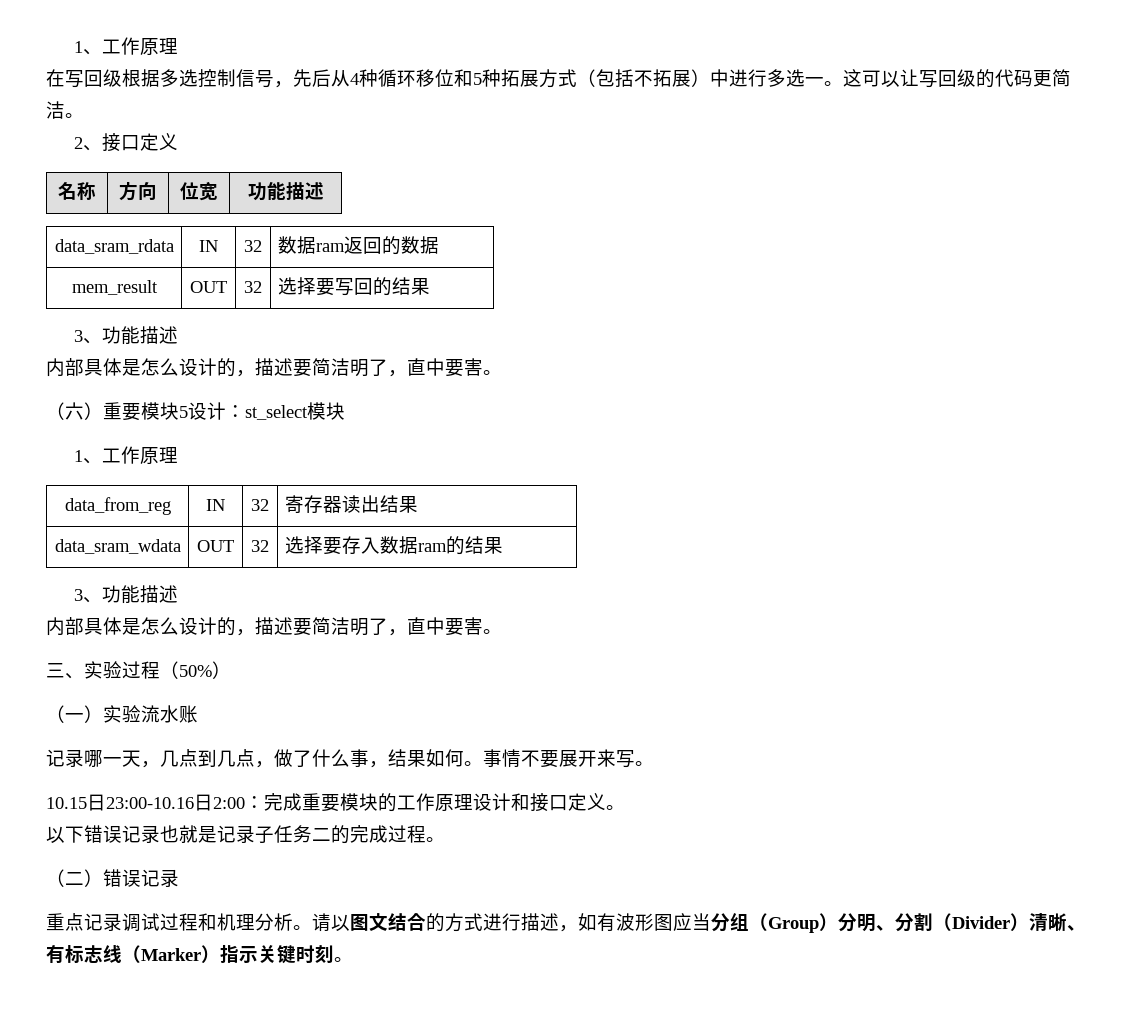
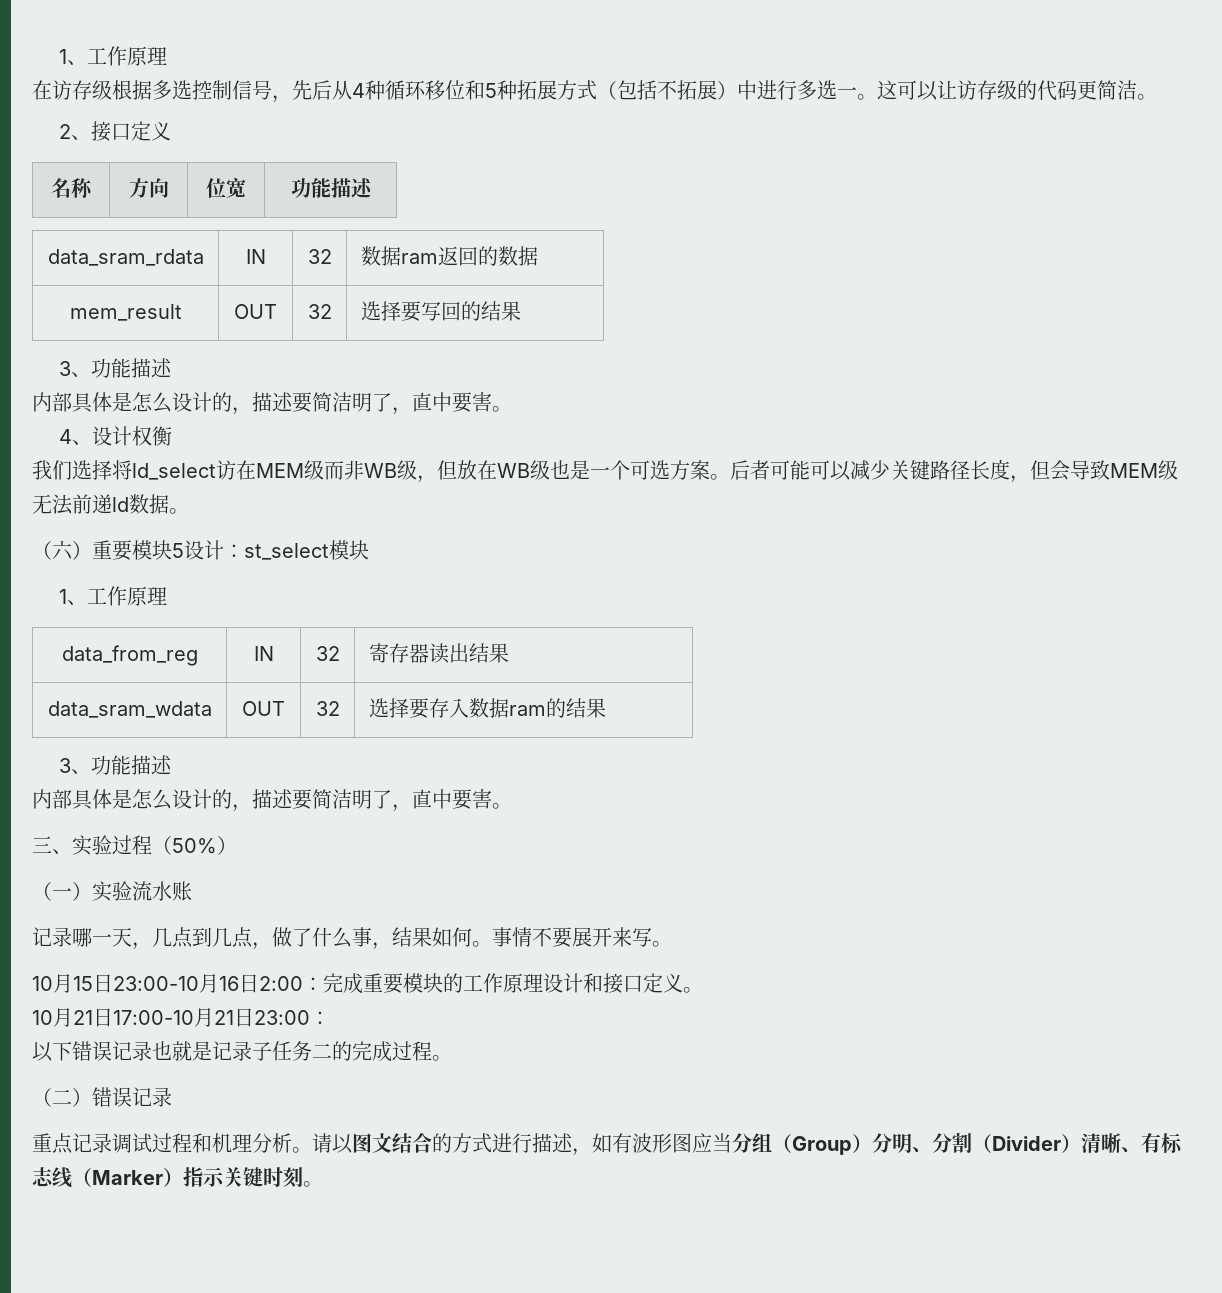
[65,70,103,88] 写回 -> [52,80,92,100] 访存
[919,70,957,88] 写回 -> [957,80,997,100] 访存
(502, 372) none -> [59,426,173,446] [32,459,1178,483] [32,494,189,515] // 4、设计权衡 // 我们选择将ld_select访在MEM级而非WB级，但放在WB级也是一个可选方案。后者可能可以减少关键路径长度，但会导致MEM级无法前递ld数据。
[46,794,194,811] 10.15日23:00-10.16 -> [32,974,239,993] 10月15日23:00-10月16
(625, 807) none -> [32,1008,330,1027] // 10月21日17:00-10月21日23:00：

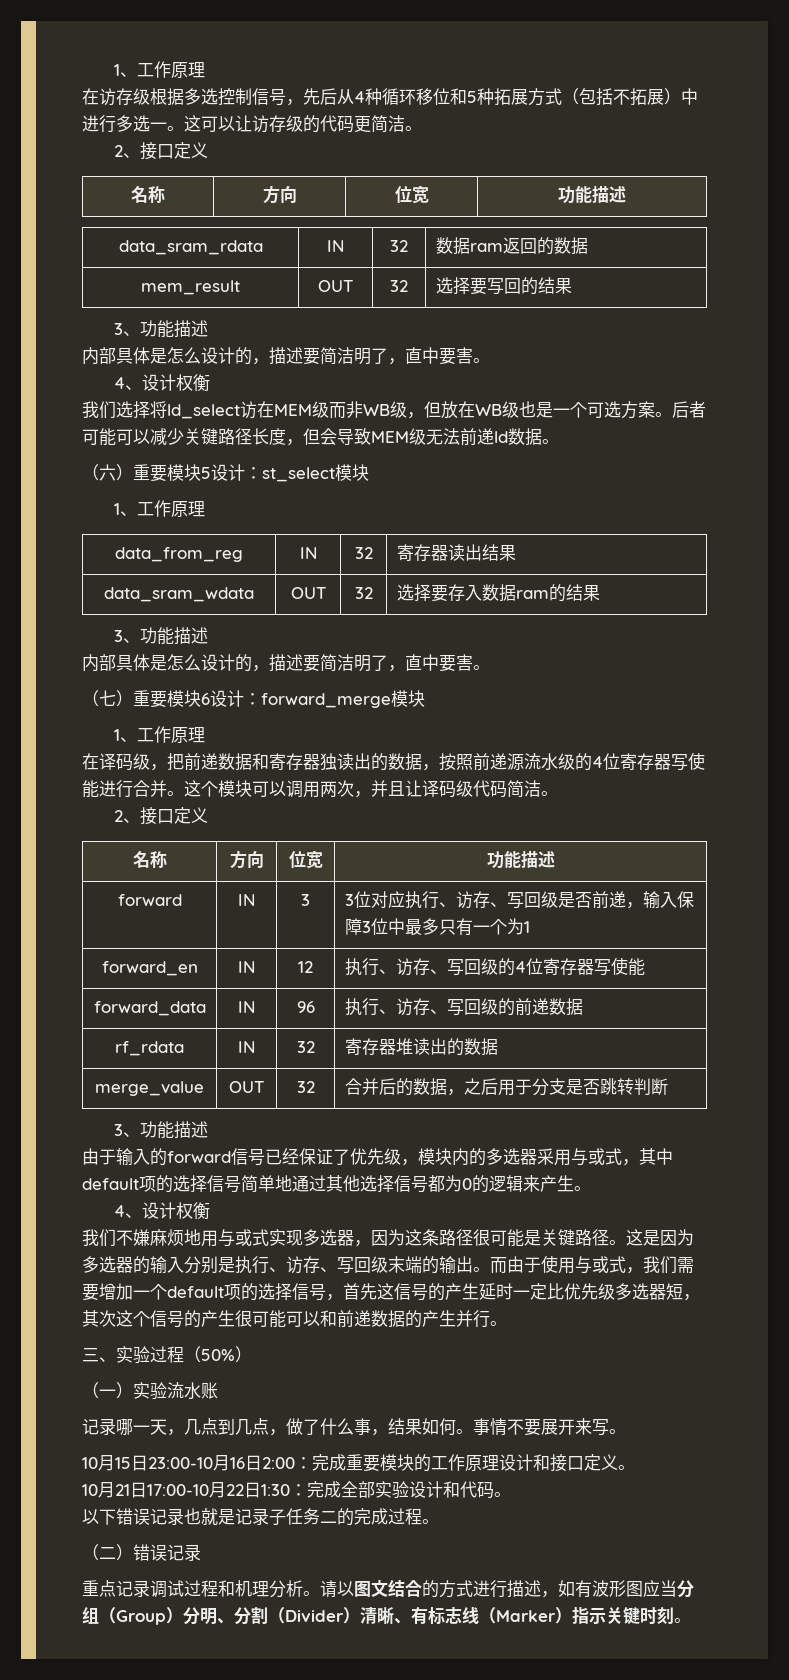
(512, 806) none -> [82,690,425,708] [113,726,205,743] [82,752,705,771] [82,780,558,798] [113,807,208,825] [132,851,167,869] [229,850,264,869] [288,850,323,869] [486,850,555,869] [117,894,182,906] [238,894,255,906] [301,894,310,906] [344,891,694,909] [344,918,530,936] [101,961,198,976] [238,961,255,973] [298,961,313,973] [344,957,645,976] [93,1001,206,1016] [238,1001,255,1013] [296,1001,315,1013] [344,998,583,1016] [115,1041,184,1056] [238,1041,255,1053] [296,1041,315,1053] [344,1038,498,1056] [95,1081,204,1096] [229,1081,264,1093] [296,1081,315,1093] [344,1078,668,1096] [113,1121,208,1139] [82,1148,673,1166] [82,1175,591,1193] [113,1202,210,1220] [82,1229,694,1247] [82,1255,694,1274] [82,1283,700,1301] [82,1310,507,1328] // （七）重要模块6设计：forward_merge模块 // 1、工作原理 // 在译码级，把前递数据和寄存器独读出的数据，按照前递源流水级的4位寄存器写使能进行合并。这个模块可以调用两次，并且让译码级代码简洁。 // 2、接口定义 // 名称 | 方向 | 位宽 | 功能描述 // forward | IN | 3 | 3位对应执行、访存、写回级是否前递，输入保障3位中最多只有一个为1 // forward_en | IN | 12 | 执行、访存、写回级的4位寄存器写使能 // forward_data | IN | 96 | 执行、访存、写回级的前递数据 // rf_rdata | IN | 32 | 寄存器堆读出的数据 // merge_value | OUT | 32 | 合并后的数据，之后用于分支是否跳转判断 // 3、功能描述 // 由于输入的forward信号已经保证了优先级，模块内的多选器采用与或式，其中default项的选择信号简单地通过其他选择信号都为0的逻辑来产生。 // 4、设计权衡 // 我们不嫌麻烦地用与或式实现多选器，因为这条路径很可能是关键路径。这是因为多选器的输入分别是执行、访存、写回级末端的输出。而由于使用与或式，我们需要增加一个default项的选择信号，首先这信号的产生延时一定比优先级多选器短，其次这个信号的产生很可能可以和前递数据的产生并行。
[214,1008,330,1027] 21日23:00： -> [226,1481,511,1499] 22日1:30：完成全部实验设计和代码。

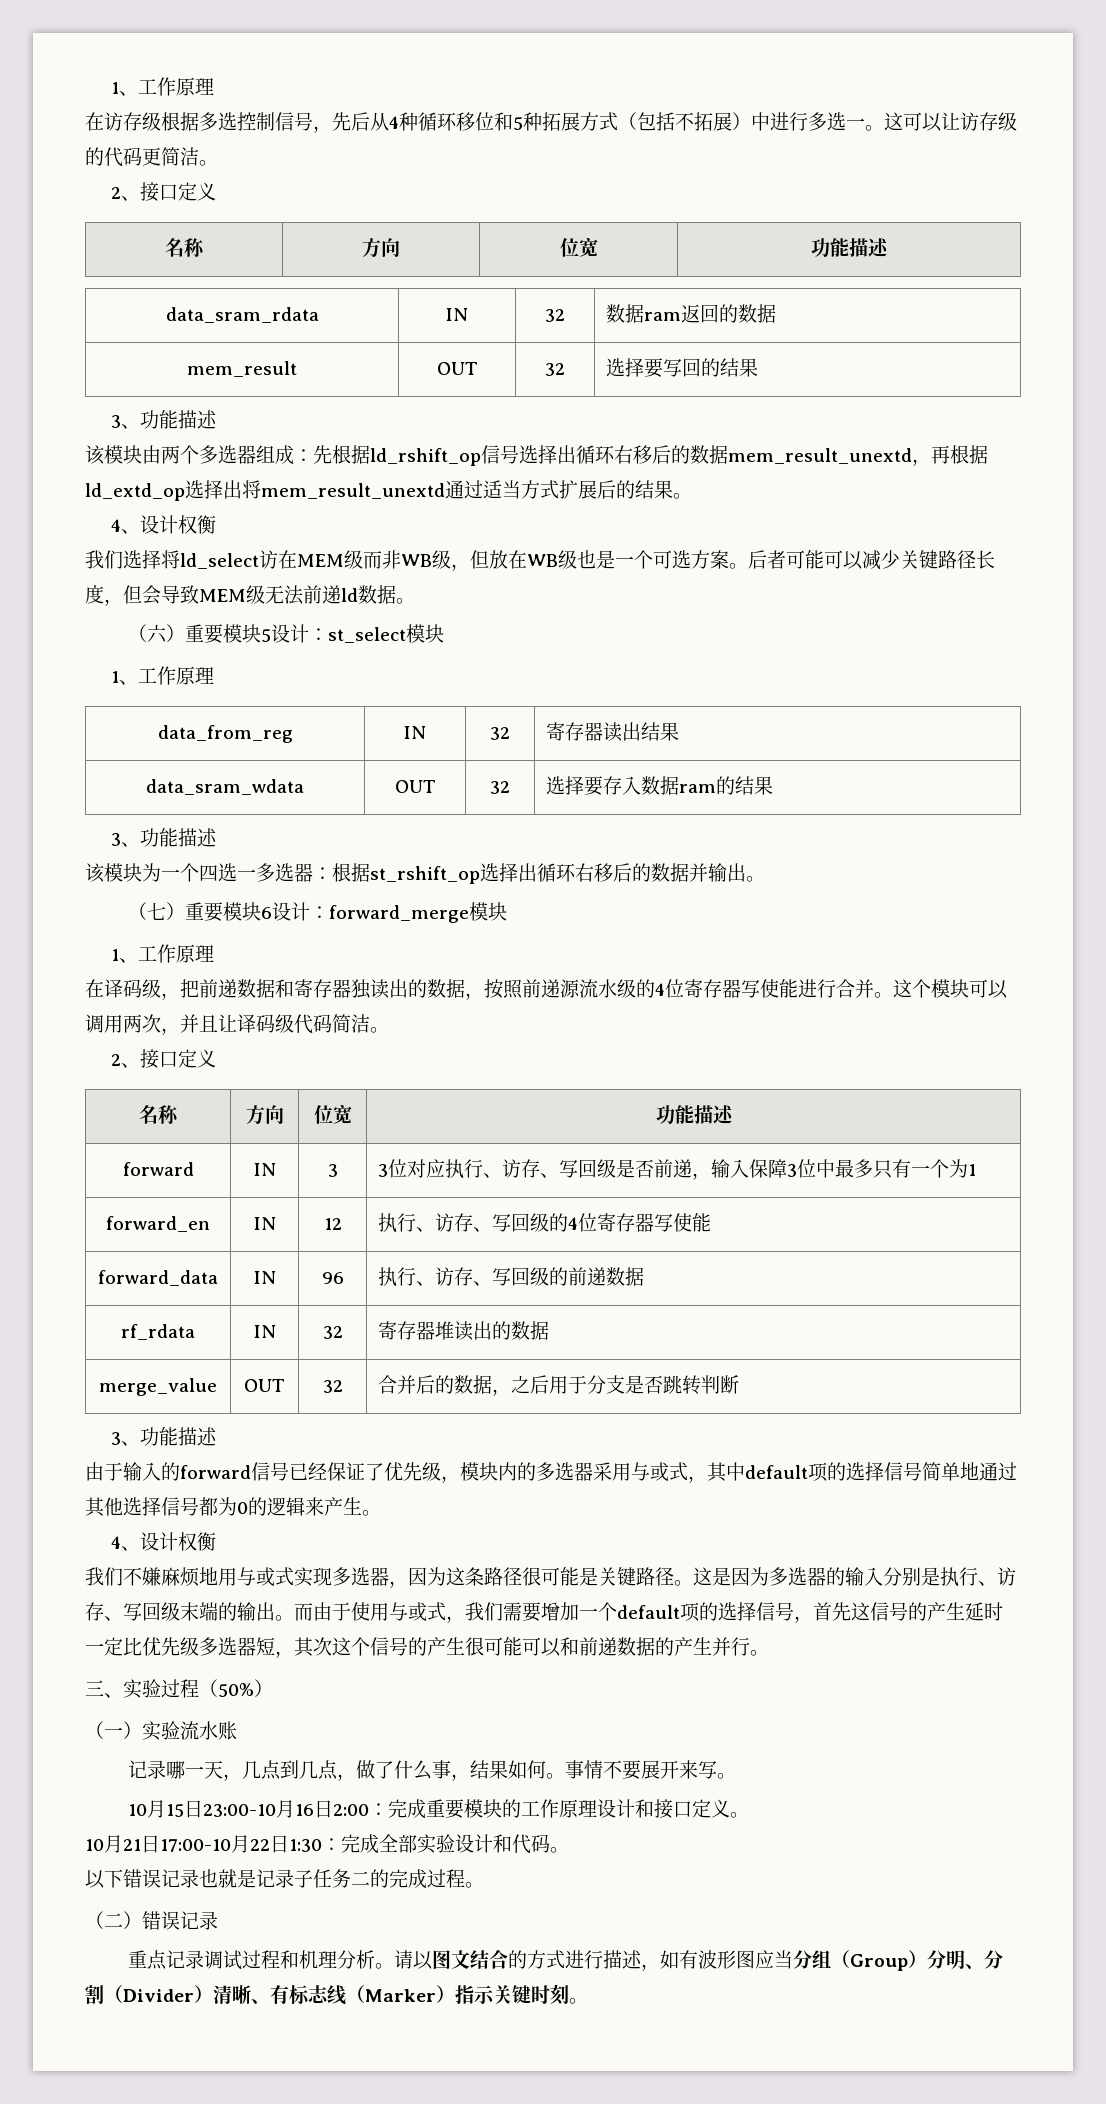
[82,347,473,365] 内部具体是怎么设计的，描述要简洁明了，直中要害 -> [85,445,988,466] [85,480,673,501] 该模块由两个多选器组成：先根据ld_rshift_op信号选择出循环右移后的数据mem_result_unextd，再根据ld_extd_op选择出将mem_result_unextd通过适当方式扩展后的结果
[82,654,473,672] 内部具体是怎么设计的，描述要简洁明了，直中要害 -> [85,863,746,884] 该模块为一个四选一多选器：根据st_rshift_op选择出循环右移后的数据并输出

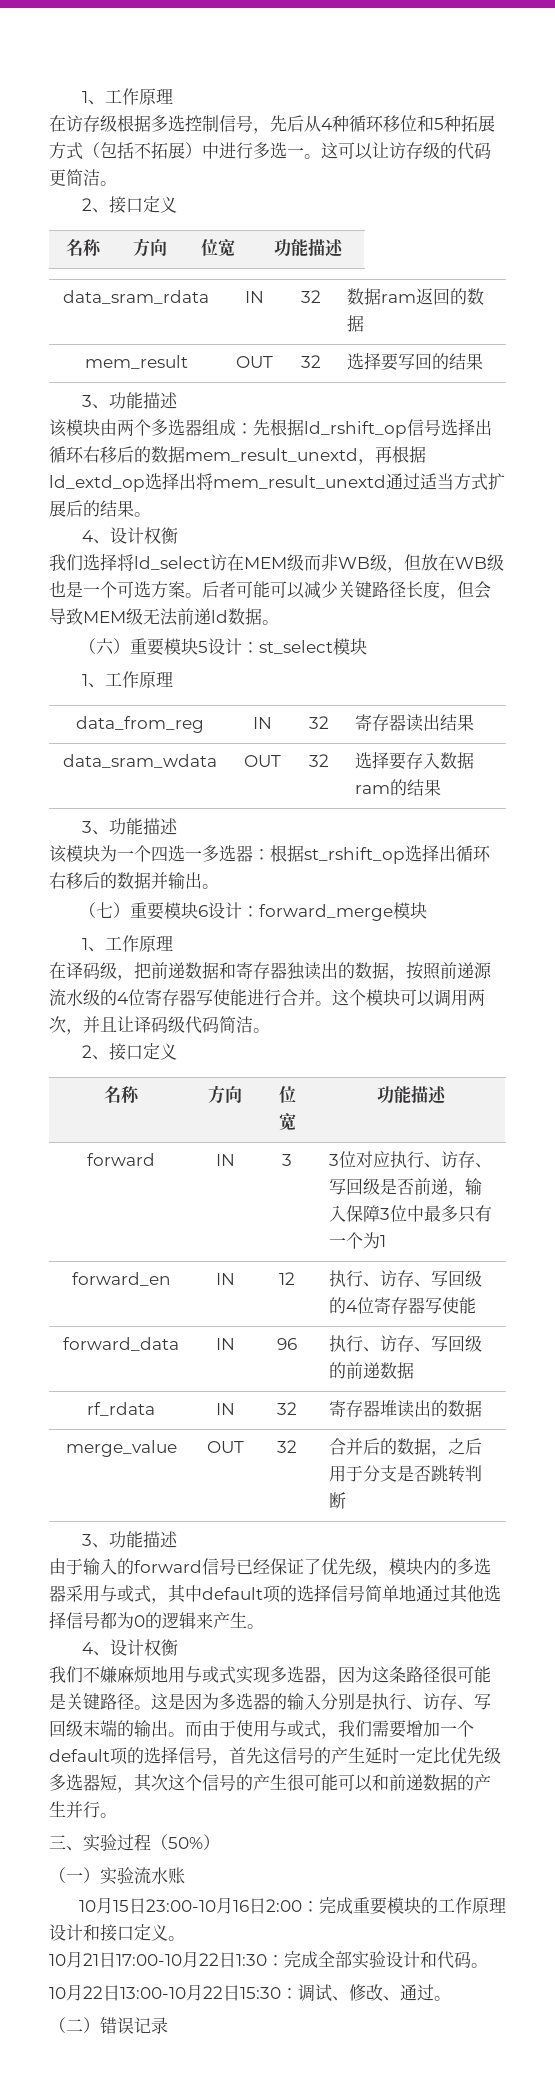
[127,1760,736,1781] // 记录哪一天，几点到几点，做了什么事，结果如何。事情不要展开来写。 -> (185, 1875) none
[85,1869,484,1889] [85,1911,218,1930] [127,1950,1003,1971] [84,1984,588,2005] 以下错误记录也就是记录子任务二的完成过程。 // （二）错误记录 // 重点记录调试过程和机理分析。请以图文结合的方式进行描述，如有波形图应当分组（Group）分明、分割（Divider）清晰、有标志线（Marker）指示关键时刻。 -> [49,1984,451,2002] [49,2017,168,2034] 10月22日13:00-10月22日15:30：调试、修改、通过。 // （二）错误记录

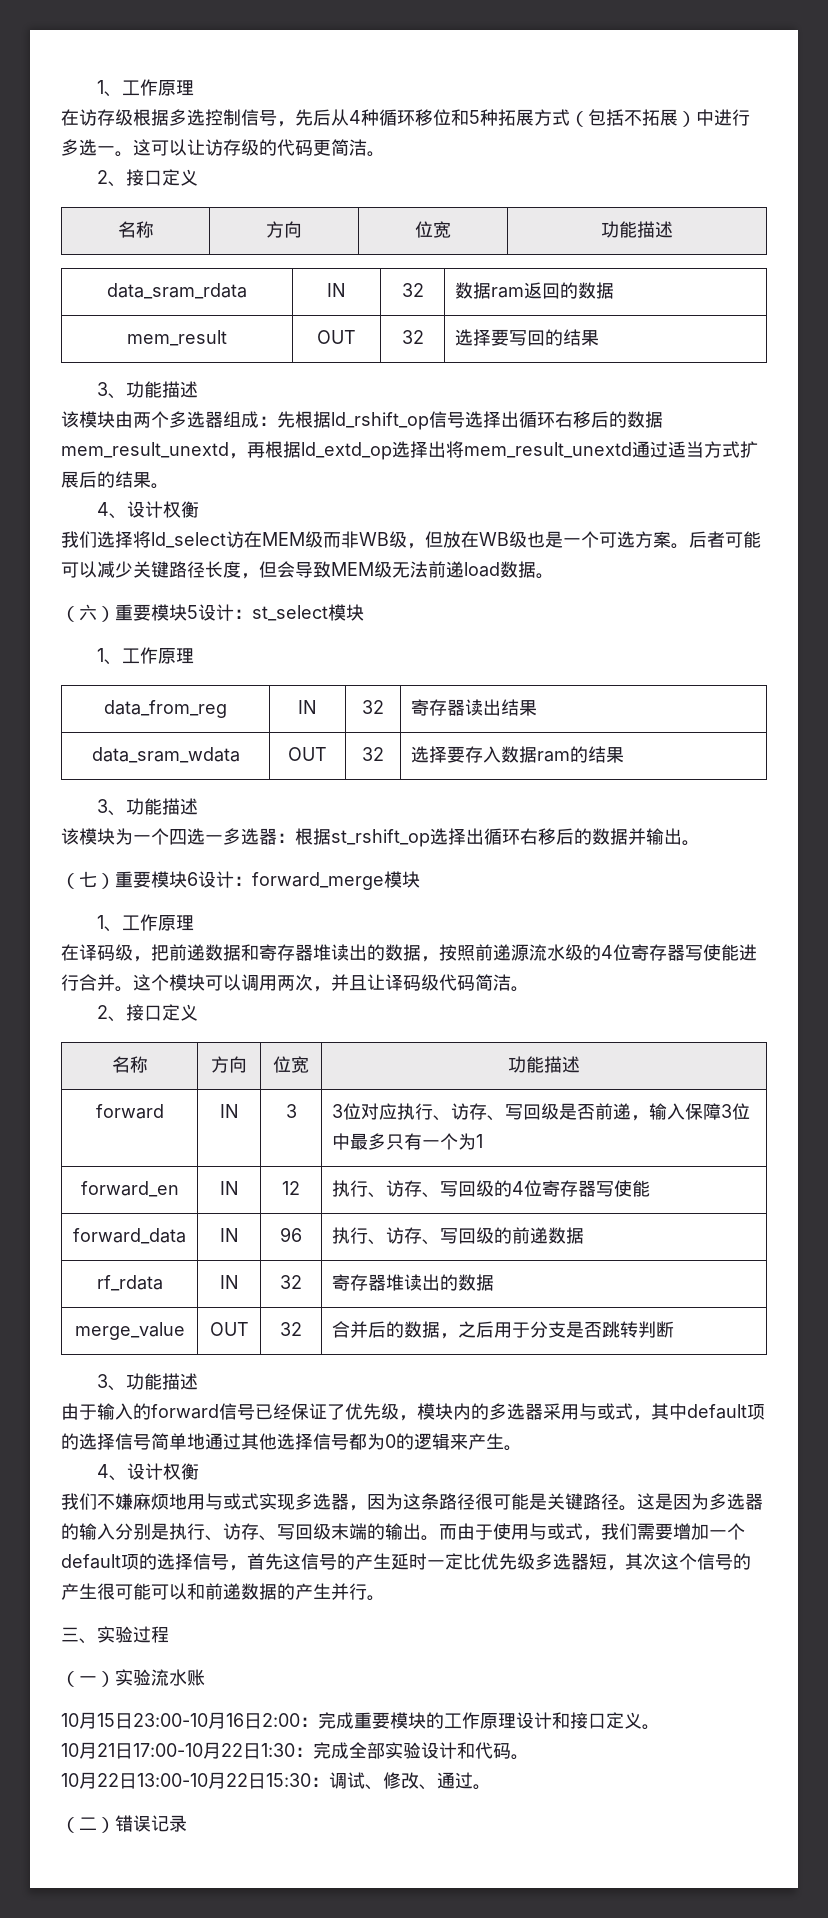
[211,610,228,623] ld -> [464,562,500,577] load
[287,962,305,980] 独 -> [313,944,331,961] 堆
[151,1834,220,1850] （50%） -> (169, 1634) none

